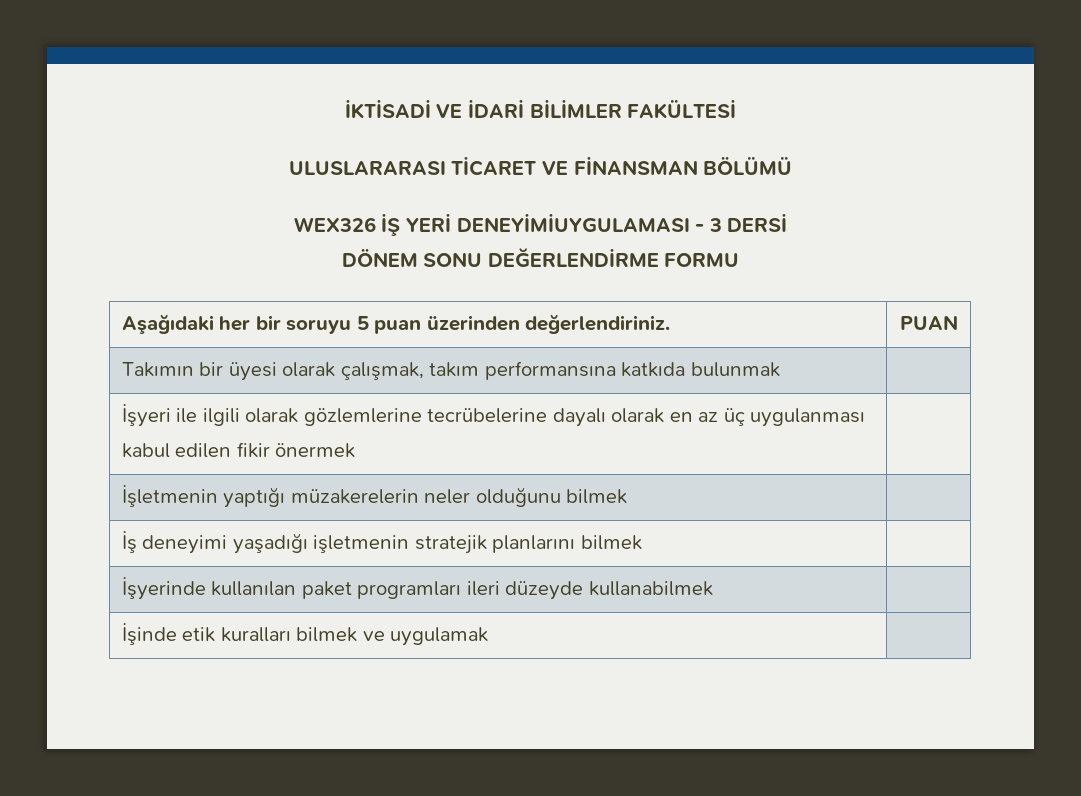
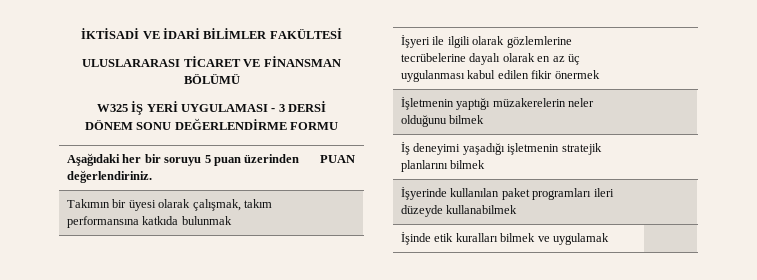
[293,217,376,232] WEX326 -> [96,104,128,112] W325
[456,214,690,232] DENEYİMİUYGULAMASI -> [181,104,268,112] UYGULAMASI

